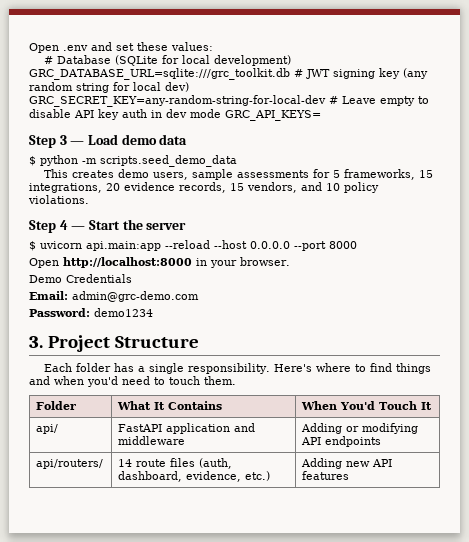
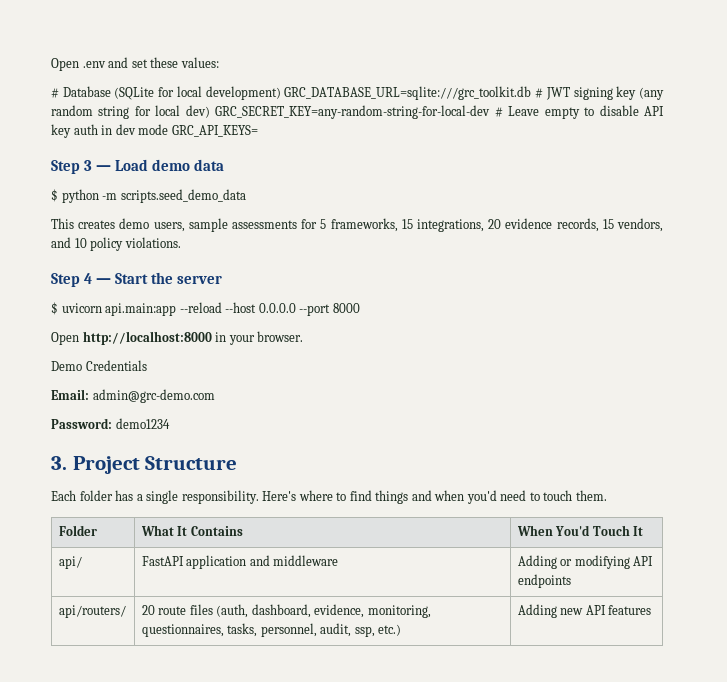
[118,459,133,467] 14 -> [141,605,155,615] 20
(242, 476) none -> [367,605,431,618] [141,623,375,637] monitoring, questionnaires, tasks, personnel, audit, ssp,

